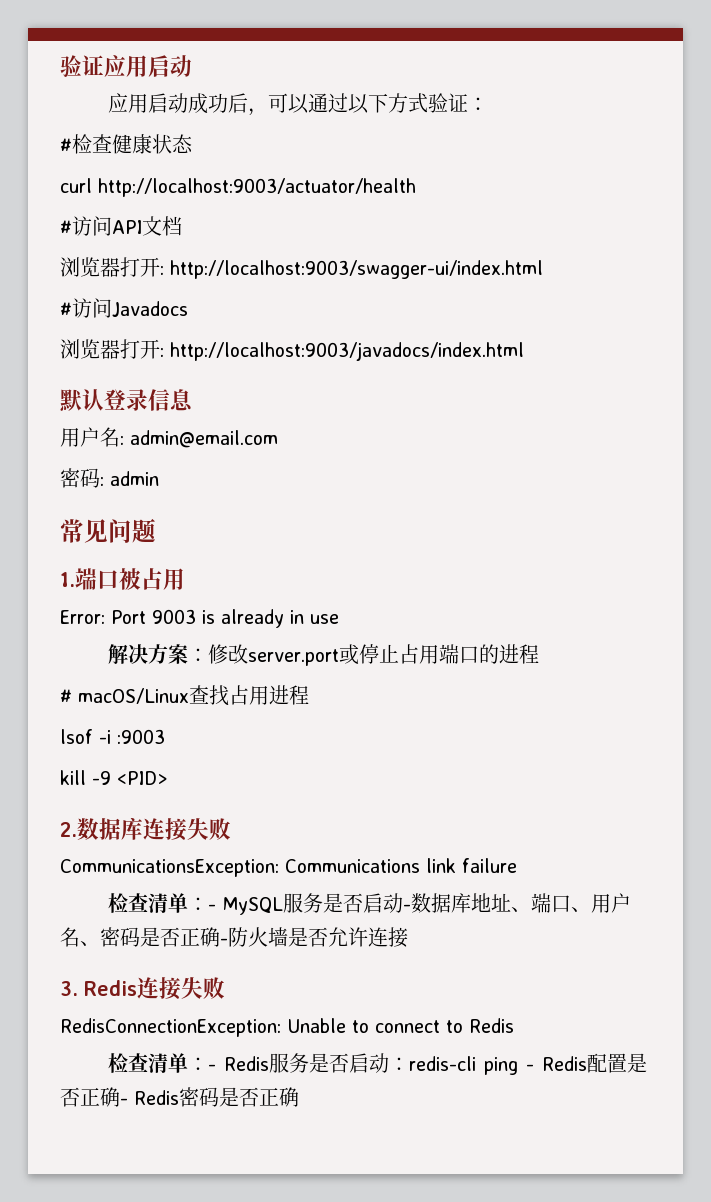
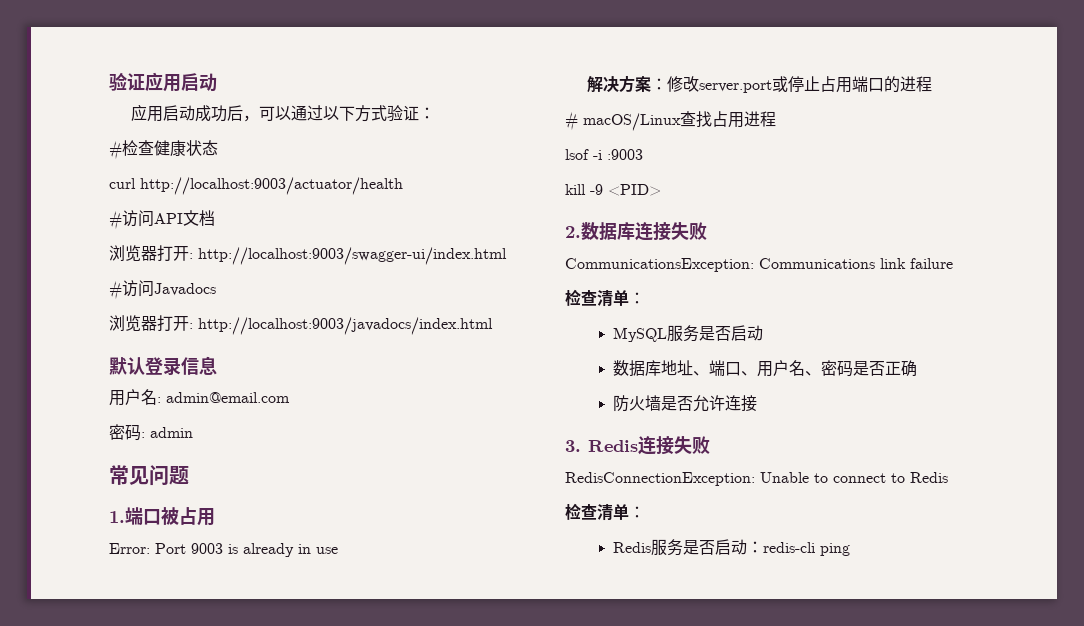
[208,904,217,911] - -> (645, 298) //
[403,904,412,911] - -> (764, 333) //
[220,938,228,945] - -> (918, 368) //
[208,1064,217,1071] - -> (645, 512) //
[526,1053,647,1073] [60,1087,299,1107] - Redis配置是否正确- Redis密码是否正确 -> (851, 549) none

